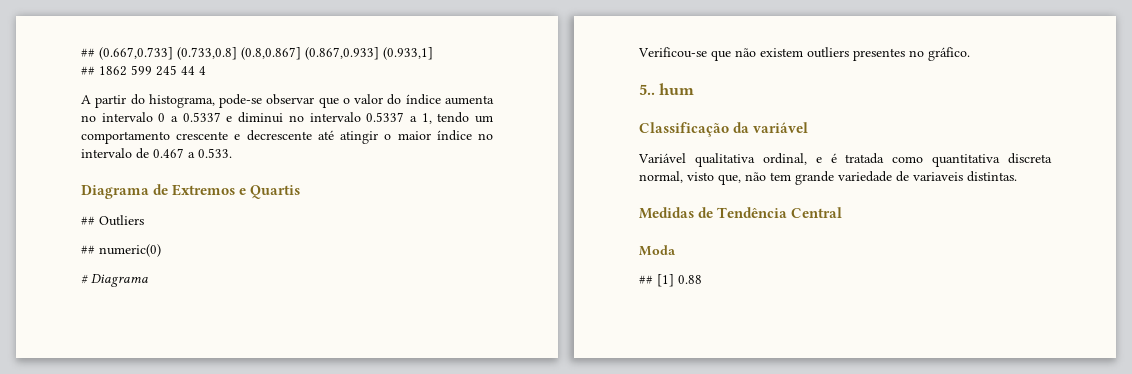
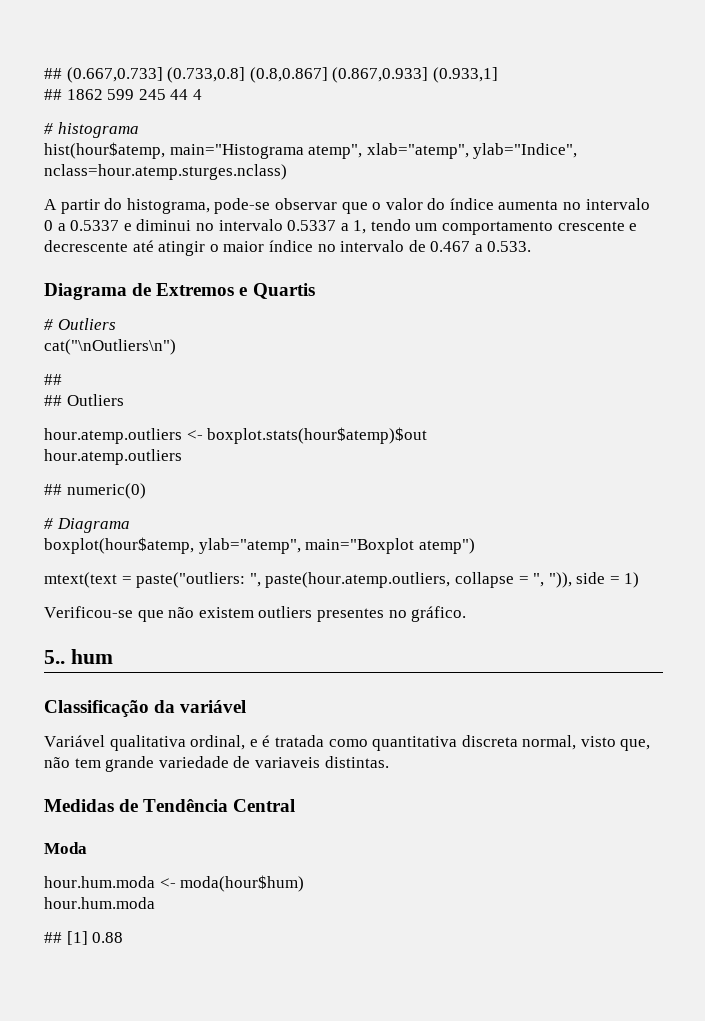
(206, 70) none -> [44,122,139,138] [44,142,578,159] [44,164,287,180] // # histograma // hist(hour$atemp, main="Histograma atemp", xlab="atemp", ylab="Indice", nclass=hour.atemp.sturges.nclass)
[81,215,144,226] [81,244,161,257] [81,274,148,287] ## Outliers // ## numeric(0) // # Diagrama -> [44,318,116,330] [44,339,176,355] [44,374,62,385] [44,394,124,406] [44,427,428,444] [44,449,182,465] [44,483,146,499] [44,518,130,533] [44,537,475,554] [44,572,640,588] # Outliers // cat("\nOutliers\n") // ## // ## Outliers // hour.atemp.outliers <- boxplot.stats(hour$atemp)$out // hour.atemp.outliers // ## numeric(0) // # Diagrama // boxplot(hour$atemp, ylab="atemp", main="Boxplot atemp") // mtext(text = paste("outliers: ", paste(hour.atemp.outliers, collapse = ", ")), side = 1)
(676, 250) none -> [44,875,305,892] [44,897,155,909] // hour.hum.moda <- moda(hour$hum) // hour.hum.moda

